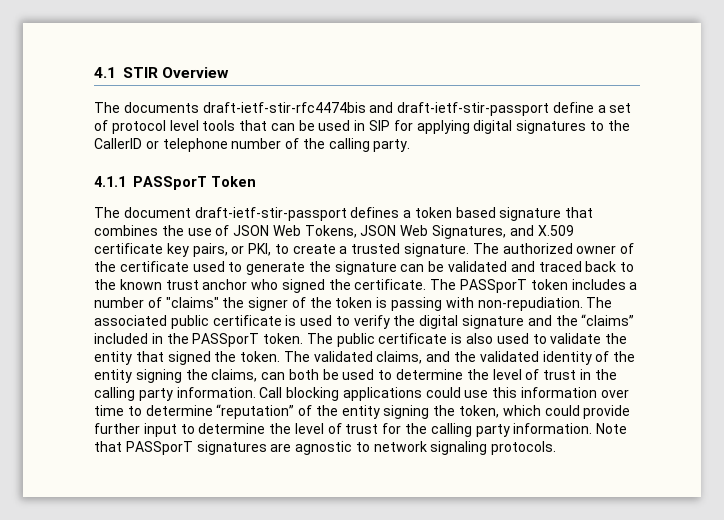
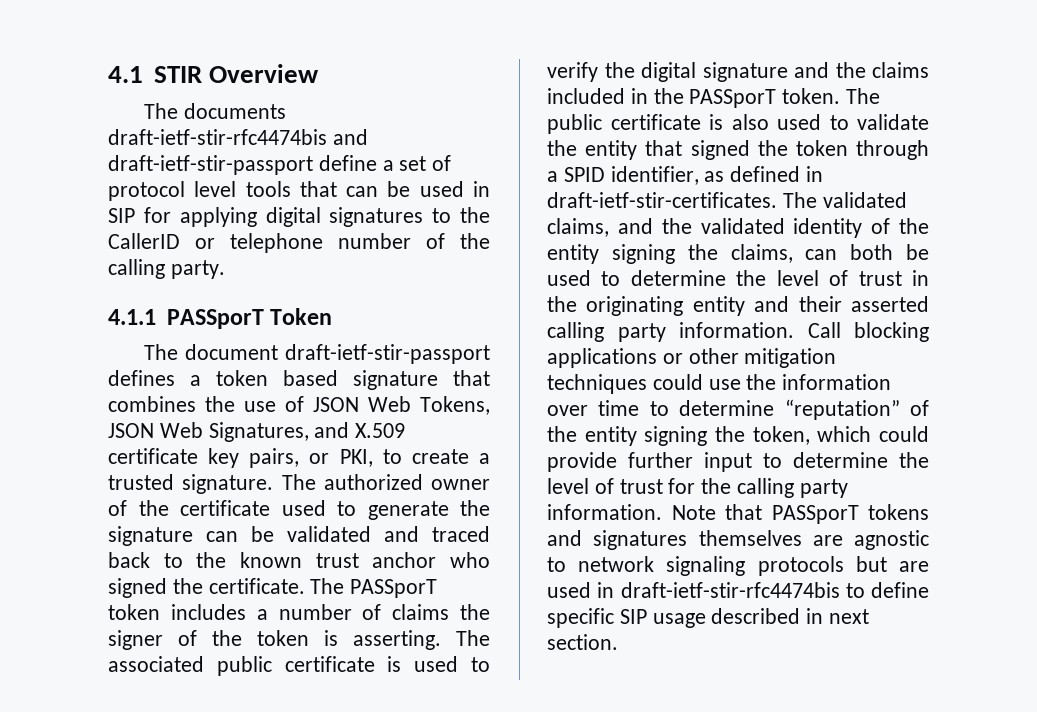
[165,297,219,308] "claims" -> [392,604,450,620] claims
[391,297,583,311] passing with non-repudiation. -> [353,630,441,650] asserting.
[581,314,635,326] “claims” -> [872,62,929,78] claims
[240,351,281,362] token. -> [795,140,929,160] [547,166,824,185] [547,192,777,208] token through a SPID identifier, as defined in draft-ietf-stir-certificates.
(617, 374) none -> [586,296,929,316] originating entity and their asserted
(422, 394) none -> [662,348,837,368] [547,374,647,394] or other mitigation techniques
[492,387,518,398] this -> [746,374,777,390] the
[196,441,267,455] signatures -> [868,504,929,520] [547,530,802,550] tokens and signatures themselves
[491,441,557,455] protocols. -> [757,556,929,576] [547,582,929,598] [547,608,870,628] [547,634,618,650] protocols but are used in draft-ietf-stir-rfc4474bis to define specific SIP usage described in next section.

